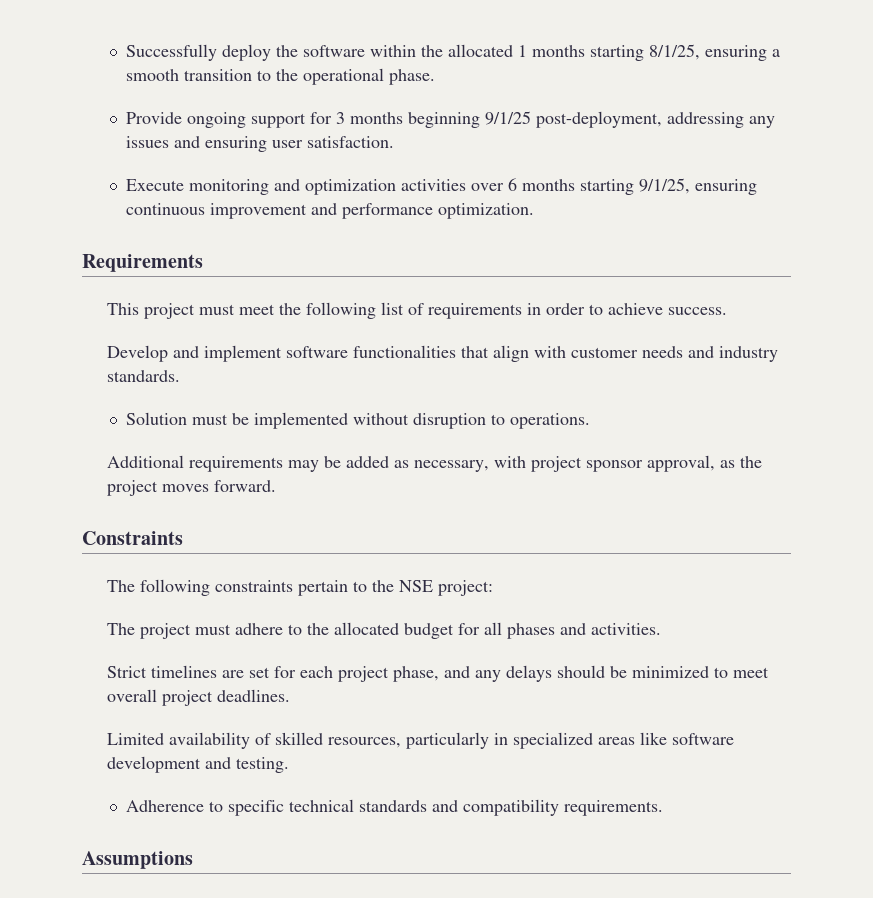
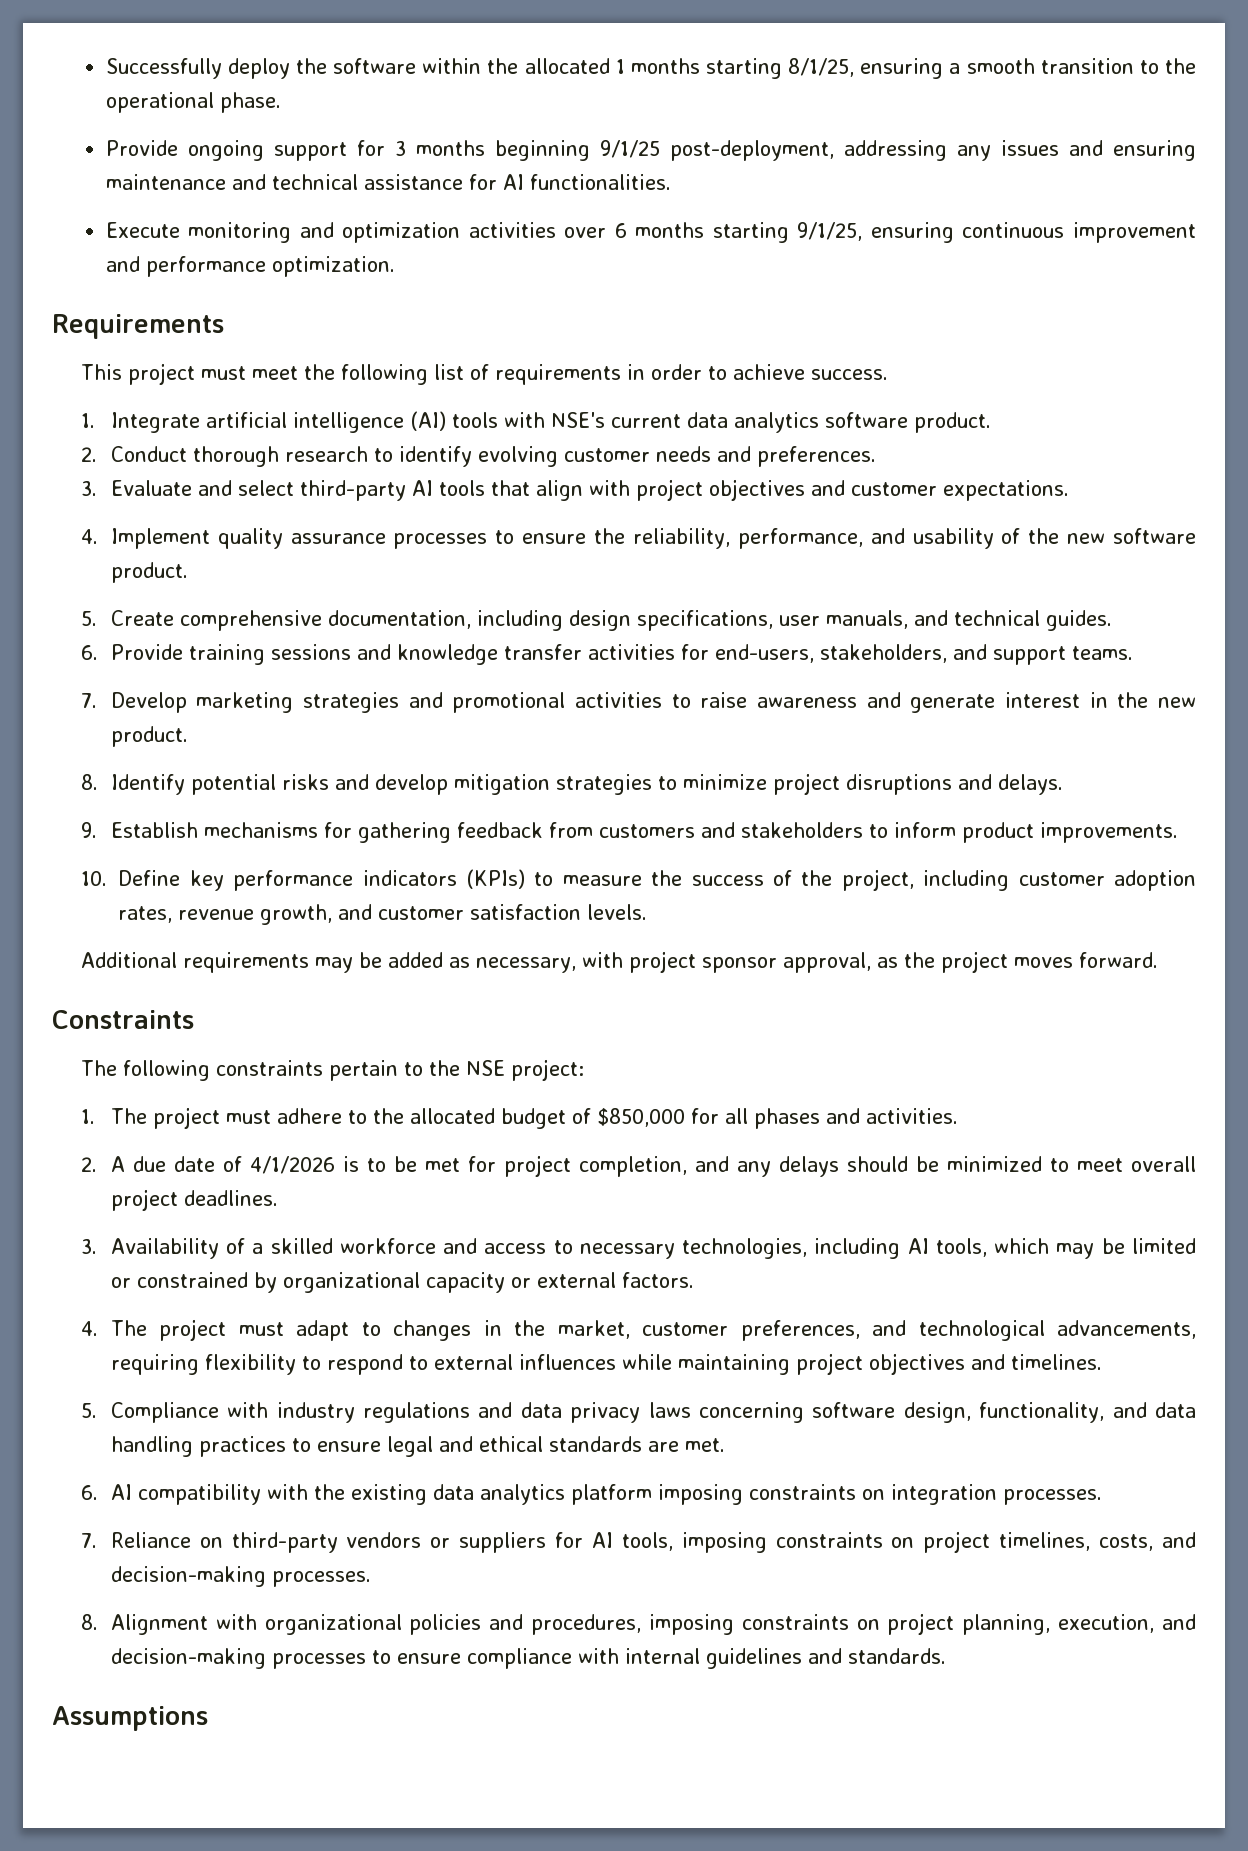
[272,136,395,148] user satisfaction. -> [105,174,671,190] maintenance and technical assistance for AI functionalities.
[106,345,778,362] [106,370,180,382] [126,412,591,429] Develop and implement software functionalities that align with customer needs and industry standards. // Solution must be implemented without disruption to operations. -> [81,411,991,433] [81,446,876,467] [81,479,1069,501] [81,528,1196,549] [110,562,188,583] [81,610,1112,631] [81,644,1133,665] [81,692,1197,713] [110,726,188,747] [81,773,1063,795] [81,822,1178,843] [81,869,1196,891] [118,904,648,925] 1. Integrate artificial intelligence (AI) tools with NSE's current data analytics software product. // 2. Conduct thorough research to identify evolving customer needs and preferences. // 3. Evaluate and select third-party AI tools that align with project objectives and customer expectations. // 4. Implement quality assurance processes to ensure the reliability, performance, and usability of the new software product. // 5. Create comprehensive documentation, including design specifications, user manuals, and technical guides. // 6. Provide training sessions and knowledge transfer activities for end-users, stakeholders, and support teams. // 7. Develop marketing strategies and promotional activities to raise awareness and generate interest in the new product. // 8. Identify potential risks and develop mitigation strategies to minimize project disruptions and delays. // 9. Establish mechanisms for gathering feedback from customers and stakeholders to inform product improvements. // 10. Define key performance indicators (KPIs) to measure the success of the project, including customer adoption rates, revenue growth, and customer satisfaction levels.
(493, 588) none -> [81,1109,96,1124] 1.
(454, 631) none -> [571,1108,685,1127] of $850,000
[106,665,439,682] Strict timelines are set for each project phase, -> [81,1155,687,1177] 2. A due date of 4/1/2026 is to be met for project completion,
[106,732,734,749] [106,756,289,773] [126,799,664,816] Limited availability of skilled resources, particularly in specialized areas like software development and testing. // Adherence to specific technical standards and compatibility requirements. -> [81,1238,1197,1259] [110,1272,694,1293] [81,1319,1196,1341] [110,1353,1102,1375] [81,1402,1196,1423] [110,1436,725,1457] [81,1484,1102,1505] [81,1531,1196,1553] [110,1566,371,1587] [81,1613,1196,1635] [110,1648,946,1669] 3. Availability of a skilled workforce and access to necessary technologies, including AI tools, which may be limited or constrained by organizational capacity or external factors. // 4. The project must adapt to changes in the market, customer preferences, and technological advancements, requiring flexibility to respond to external influences while maintaining project objectives and timelines. // 5. Compliance with industry regulations and data privacy laws concerning software design, functionality, and data handling practices to ensure legal and ethical standards are met. // 6. AI compatibility with the existing data analytics platform imposing constraints on integration processes. // 7. Reliance on third-party vendors or suppliers for AI tools, imposing constraints on project timelines, costs, and decision-making processes. // 8. Alignment with organizational policies and procedures, imposing constraints on project planning, execution, and decision-making processes to ensure compliance with internal guidelines and standards.

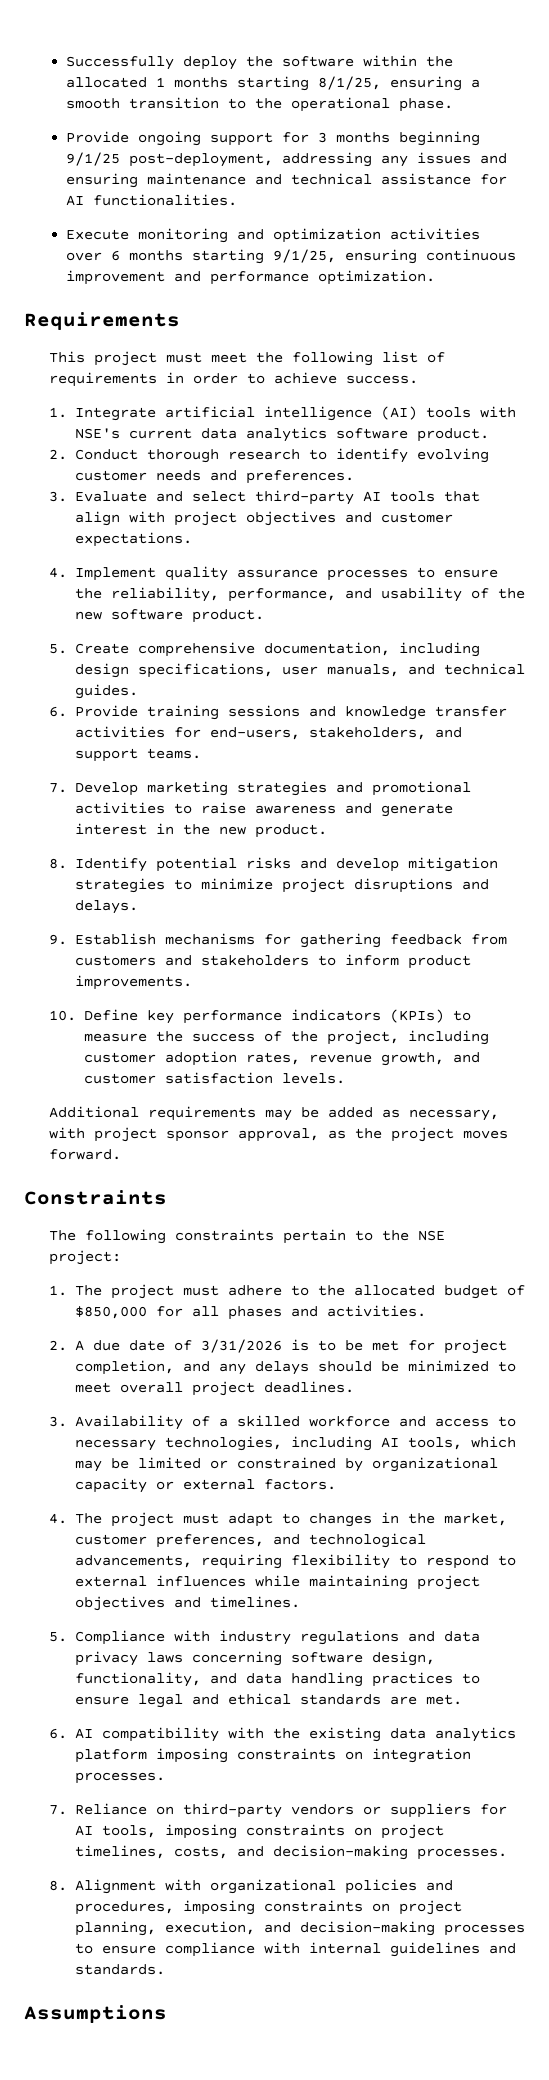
[249,1156,335,1174] 4/1/2026 -> [200,1339,282,1353] 3/31/2026

